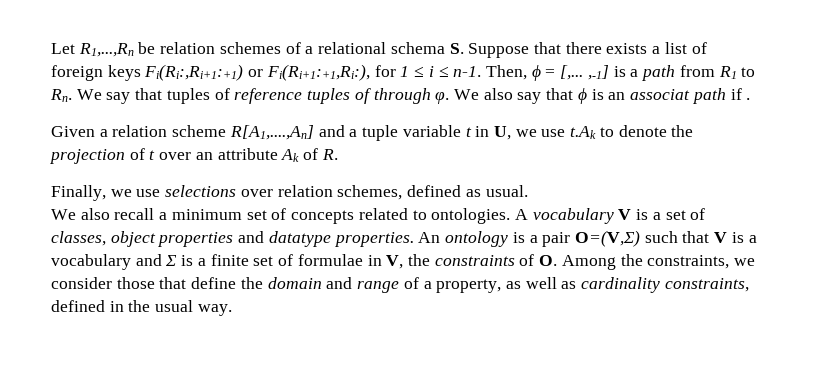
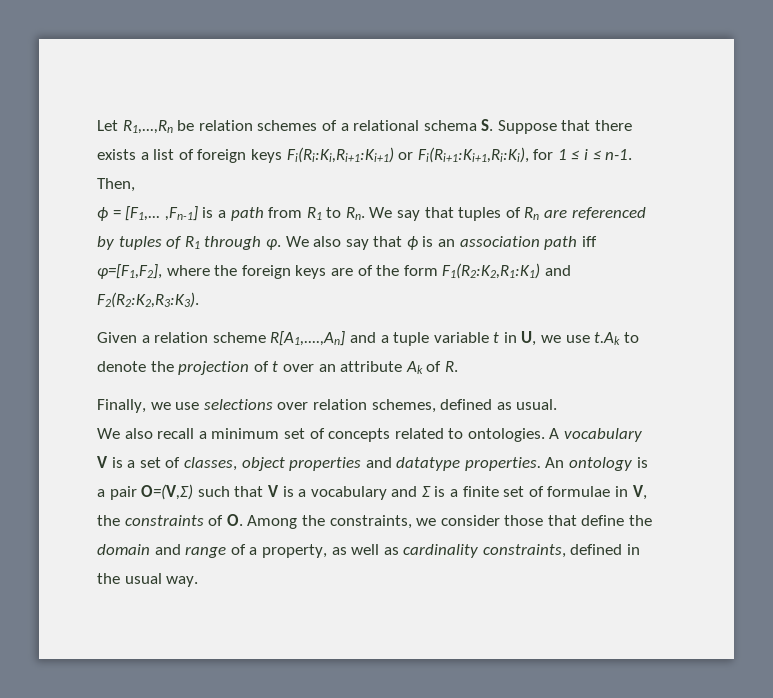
[144,64,370,81] Fi(Ri:,Ri+1:+1) or Fi(Ri+1:+1,Ri:), -> [286,147,529,163] Fi(Ri:Ki,Ri+1:Ki+1) or Fi(Ri+1:Ki+1,Ri:Ki),
(527, 72) none -> (135, 185) //
[560,65,609,80] [,... ,-1] -> [125,206,198,221] [F1,... ,Fn-1]
[234,88,371,104] reference tuples of -> [524,207,646,220] [97,236,200,250] Rn are referenced by tuples of R1
[630,88,751,104] associat path if . -> [459,236,597,250] [97,263,571,279] [97,292,199,308] association path iff φ=[F1,F2], where the foreign keys are of the form F1(R2:K2,R1:K1) and F2(R2:K2,R3:K3).

